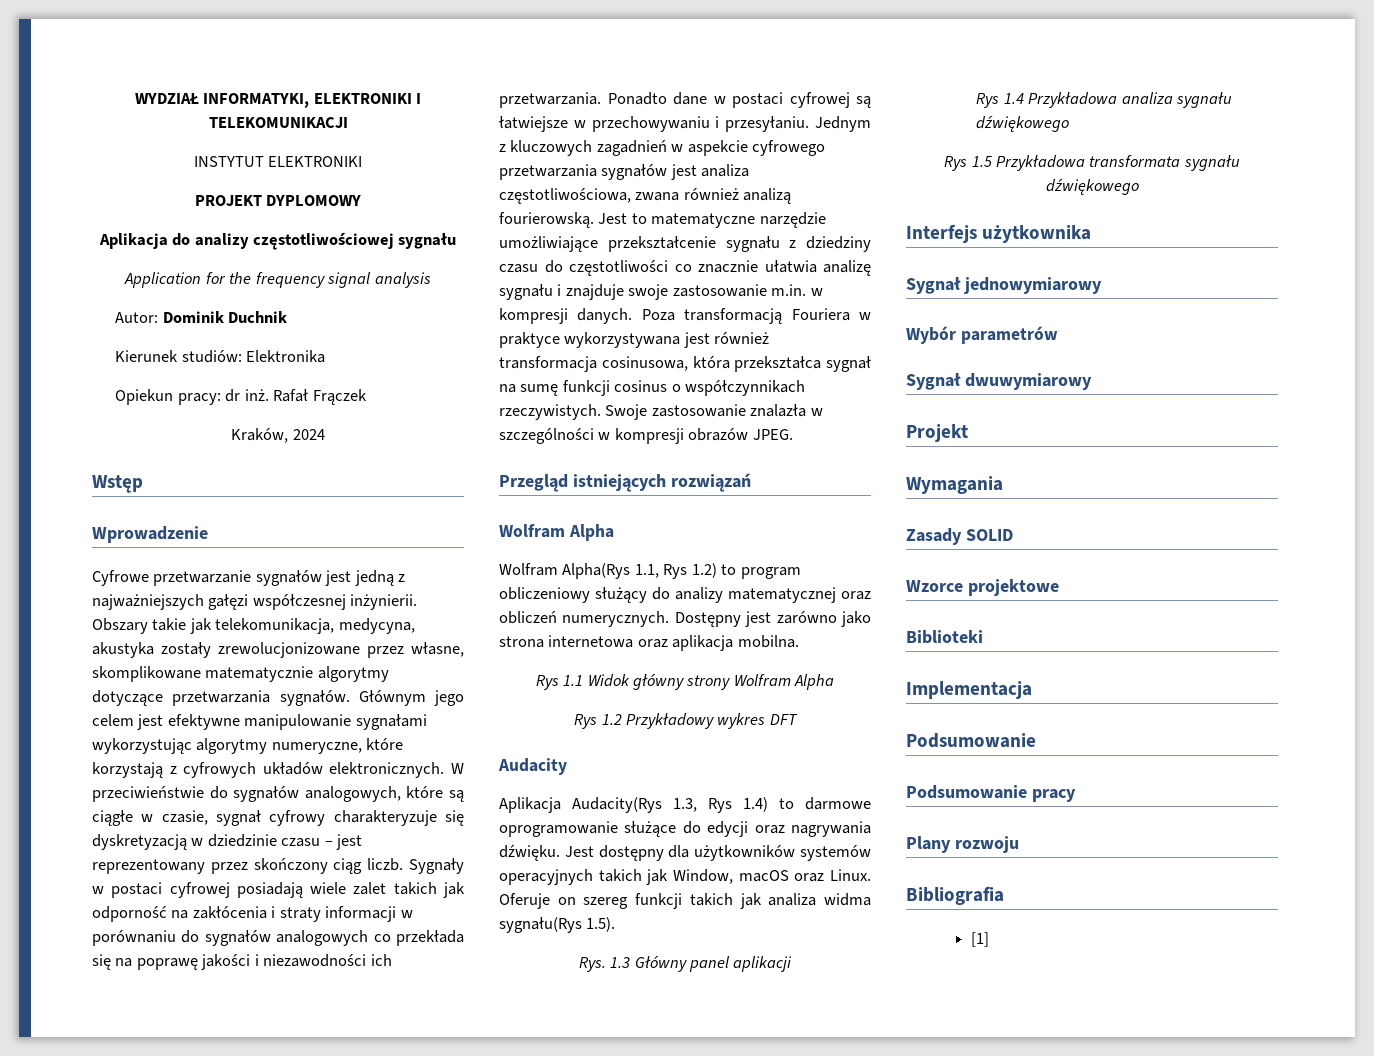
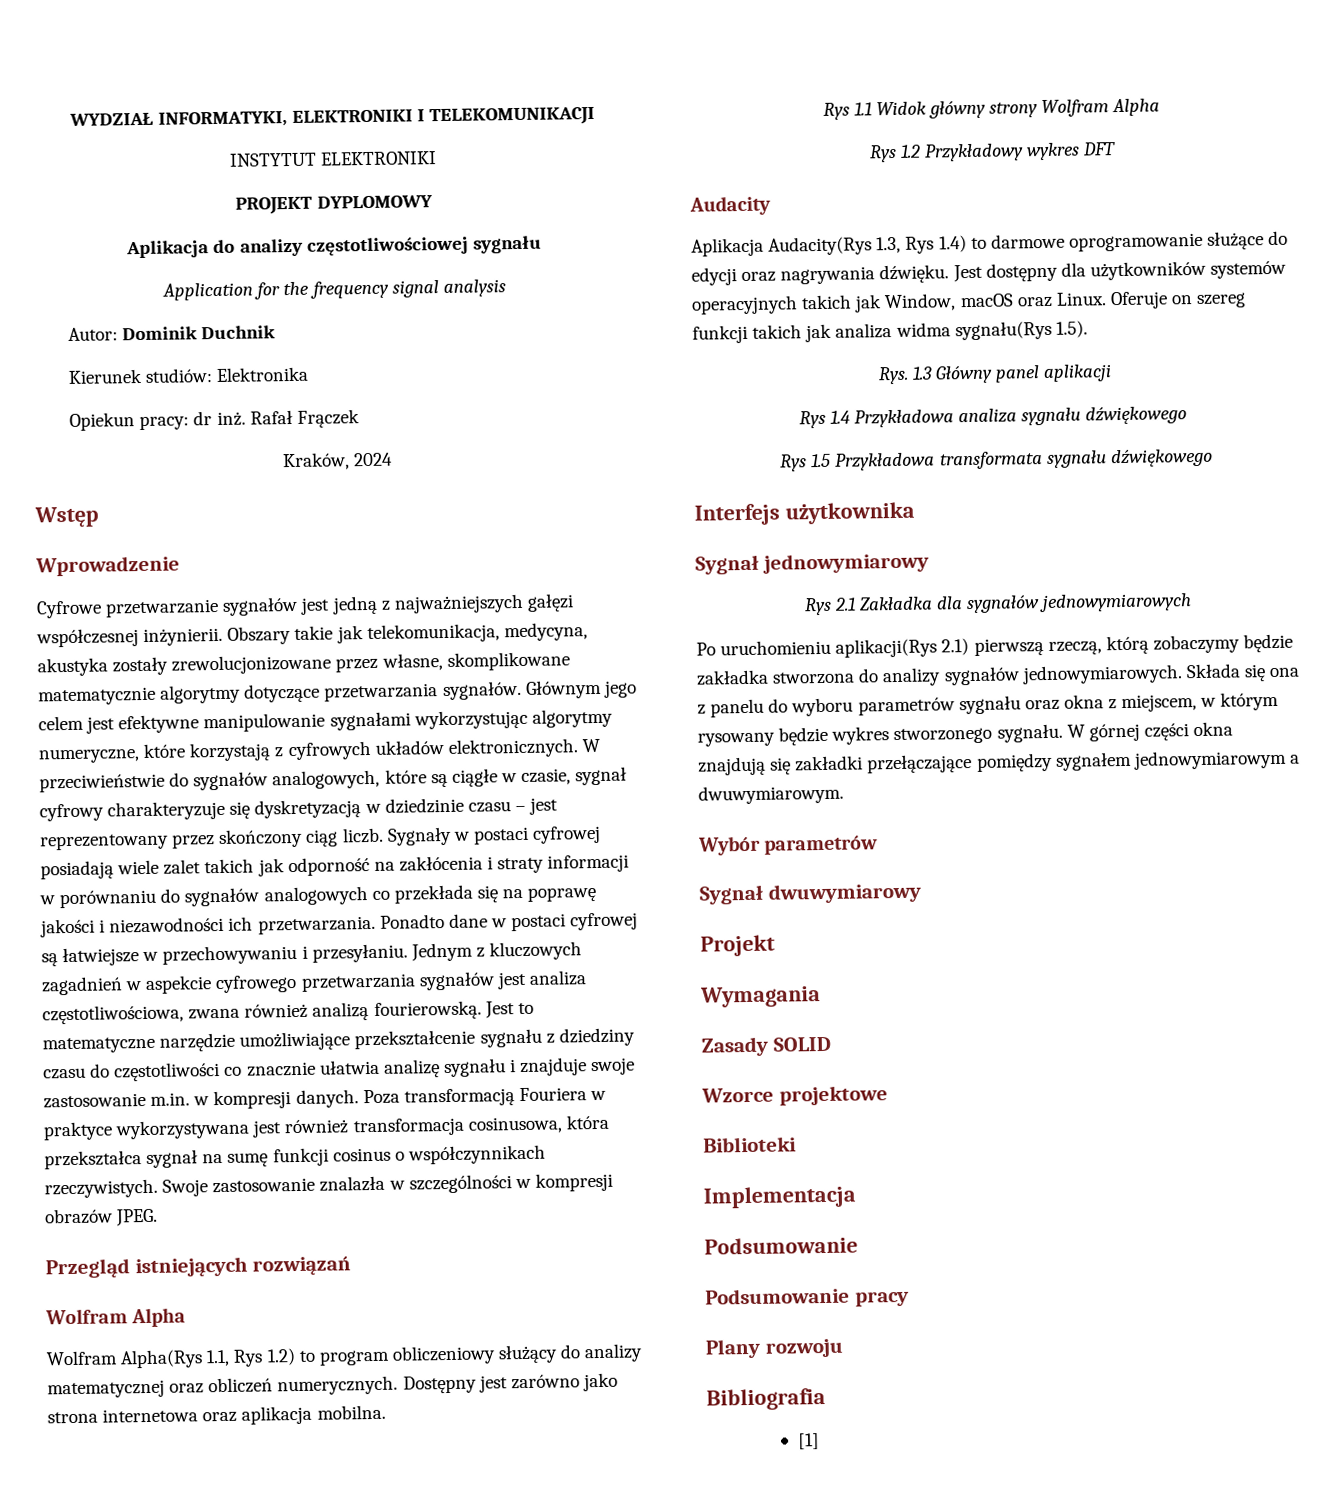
(1102, 285) none -> [803,593,1193,616] [696,633,1294,658] [696,663,1301,687] [697,691,1280,718] [697,721,1234,747] [698,749,1300,776] [698,784,844,805] // Rys 2.1 Zakładka dla sygnałów jednowymiarowych // Po uruchomieniu aplikacji(Rys 2.1) pierwszą rzeczą, którą zobaczymy będzie zakładka stworzona do analizy sygnałów jednowymiarowych. Składa się ona z panelu do wyboru parametrów sygnału oraz okna z miejscem, w którym rysowany będzie wykres stworzonego sygnału. W górnej części okna znajdują się zakładki przełączające pomiędzy sygnałem jednowymiarowym a dwuwymiarowym.

